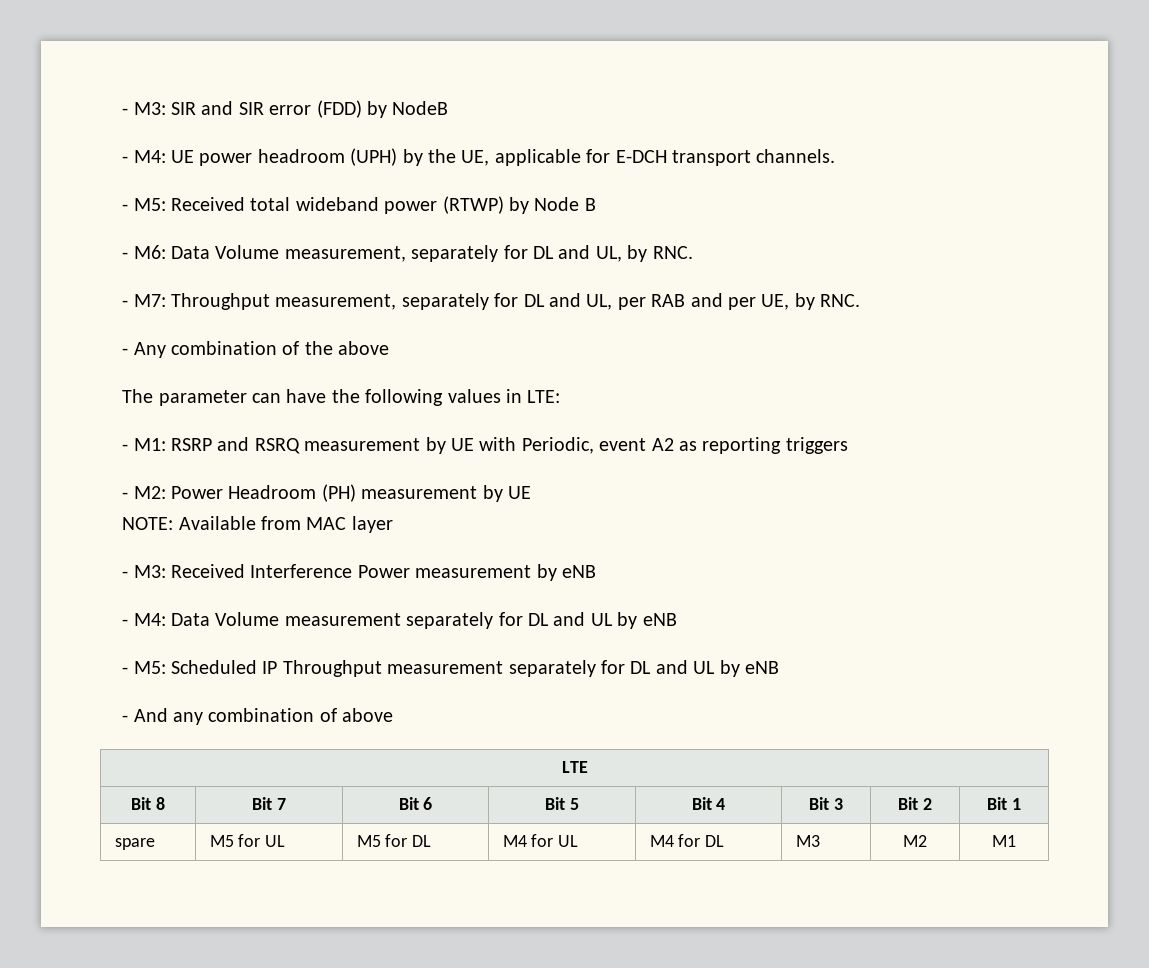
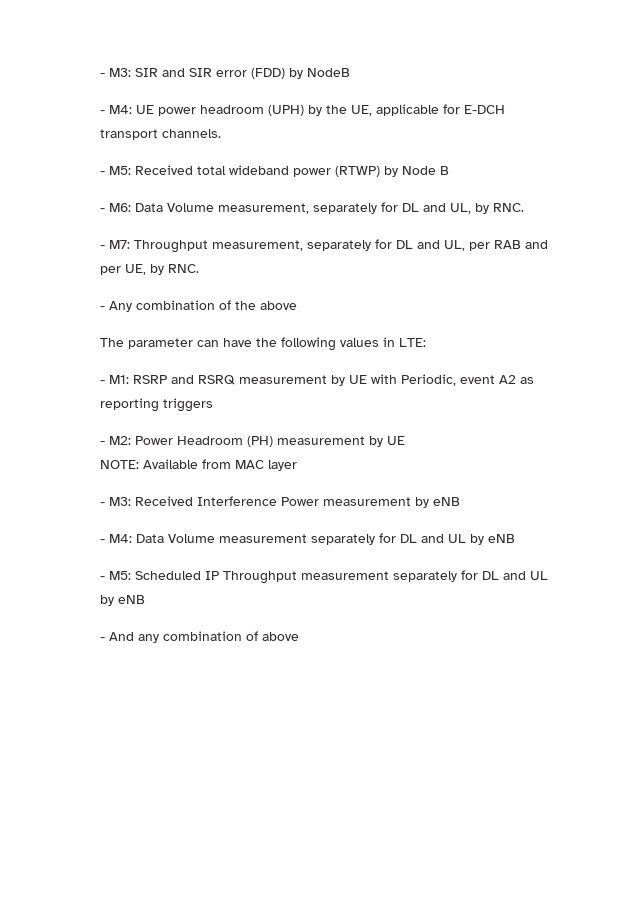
[561,761,588,773] [131,797,165,810] [252,797,286,810] [398,797,433,810] [545,797,579,810] [691,797,726,810] [809,797,843,810] [898,797,932,810] [987,797,1021,810] [114,838,155,850] [209,834,286,847] [356,834,432,847] [502,834,579,847] [649,834,725,847] [795,835,820,847] [903,835,927,847] [992,835,1016,847] // LTE // Bit 8 | Bit 7 | Bit 6 | Bit 5 | Bit 4 | Bit 3 | Bit 2 | Bit 1 // spare | M5 for UL | M5 for DL | M4 for UL | M4 for DL | M3 | M2 | M1 -> (300, 636) none

